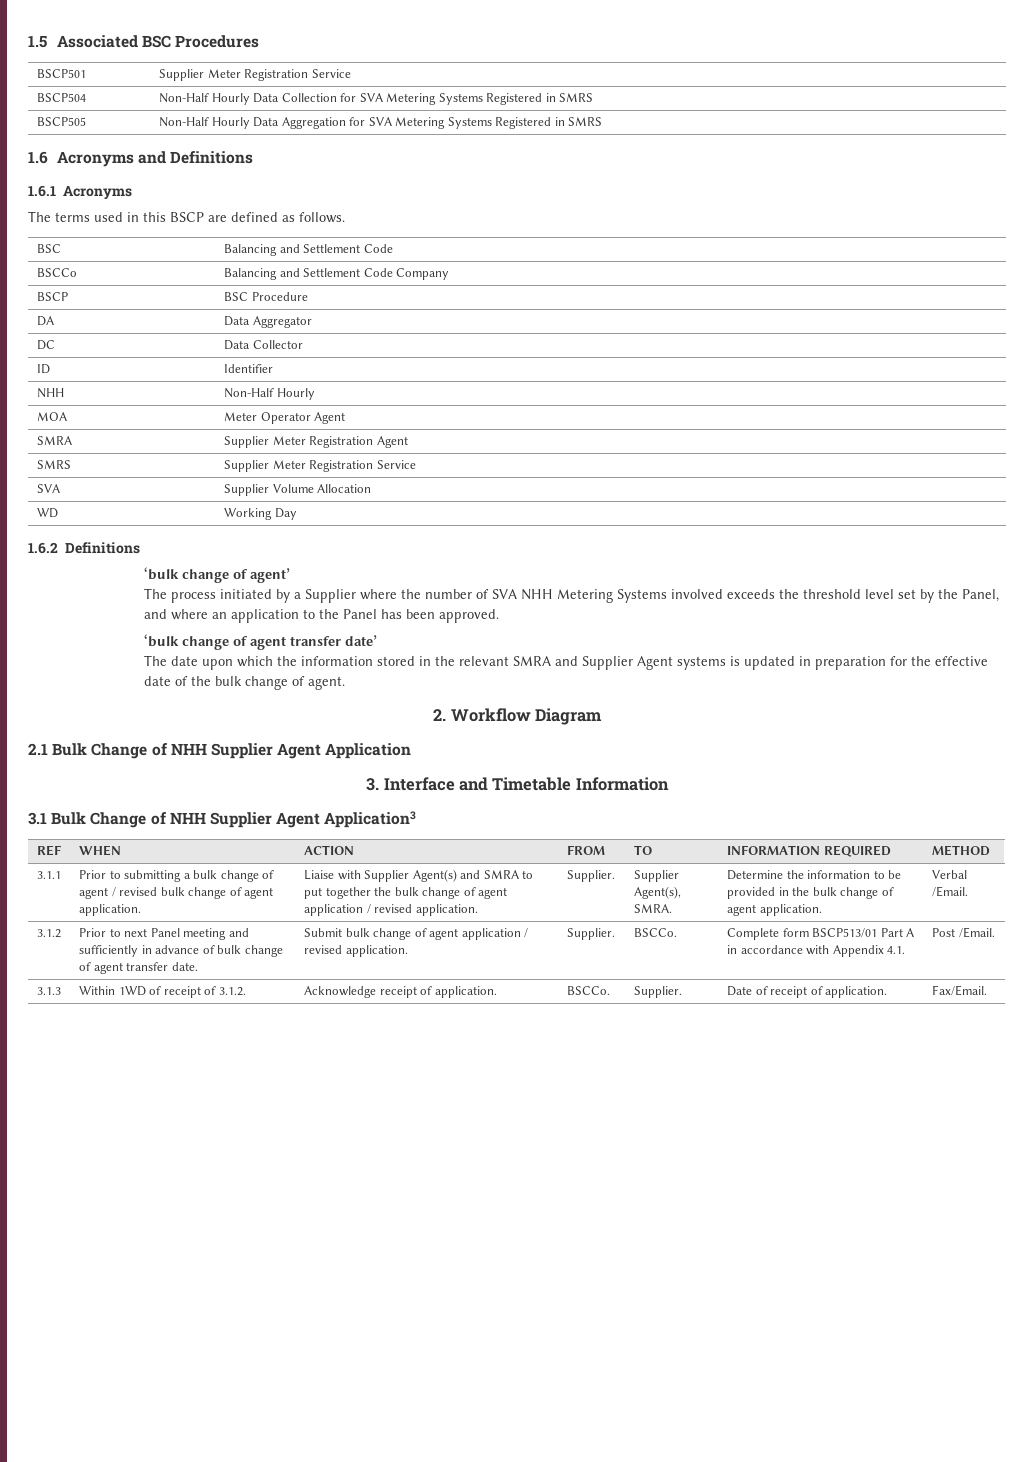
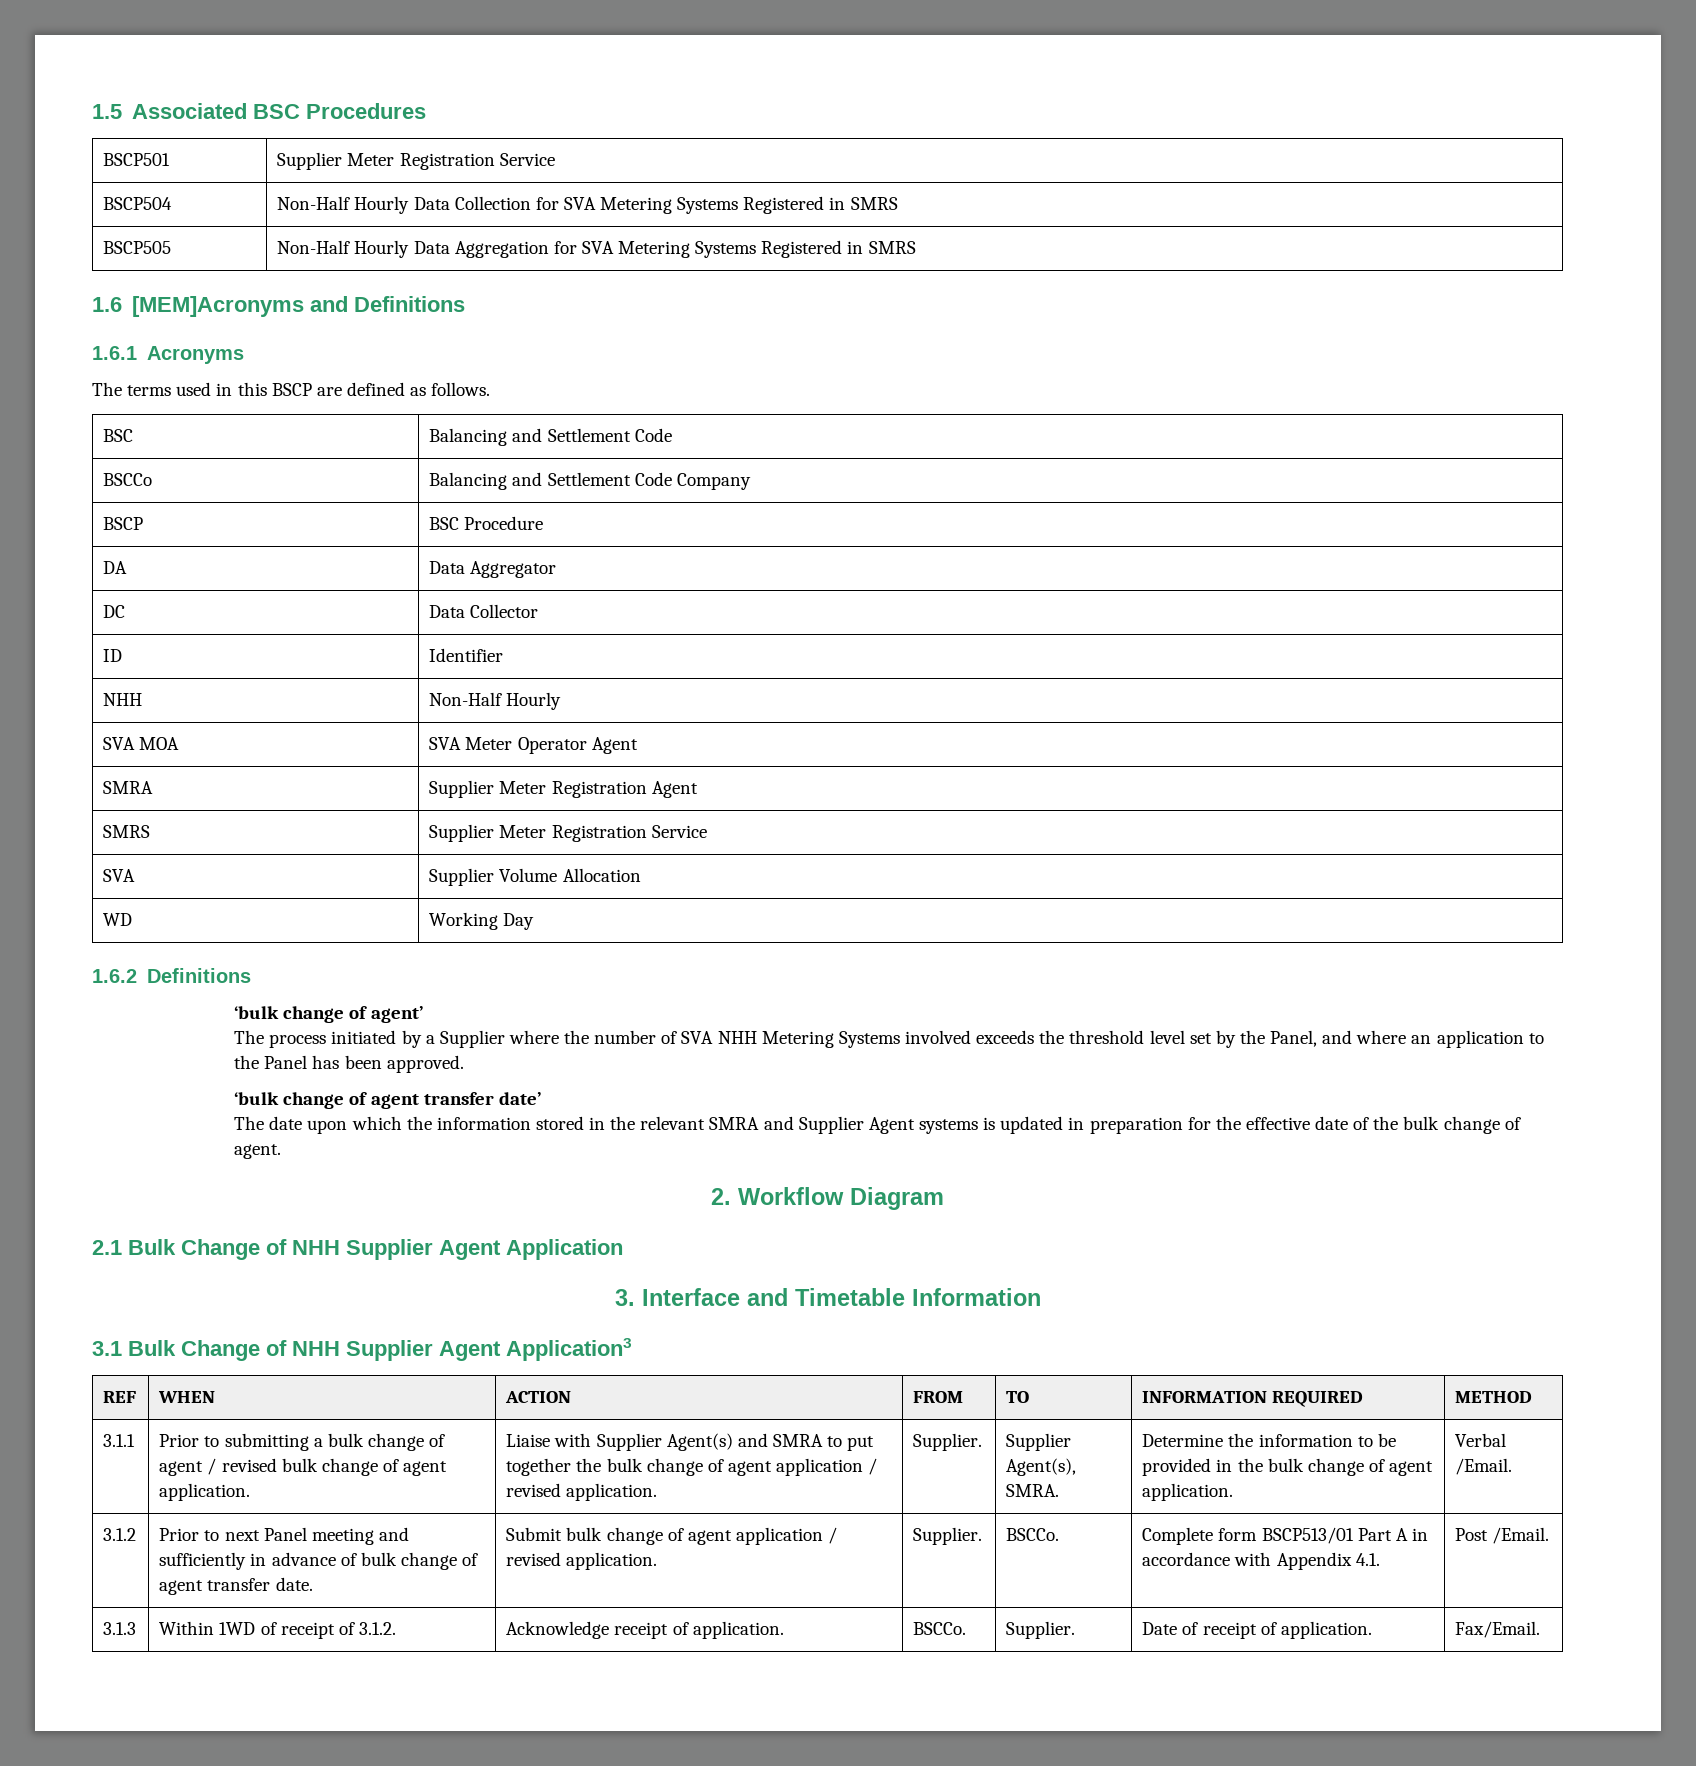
[56,151,134,167] Acronyms -> [131,296,304,317] [MEM]Acronyms
(315, 394) none -> [103,737,136,750] SVA
(67, 416) none -> [429,737,462,750] SVA

